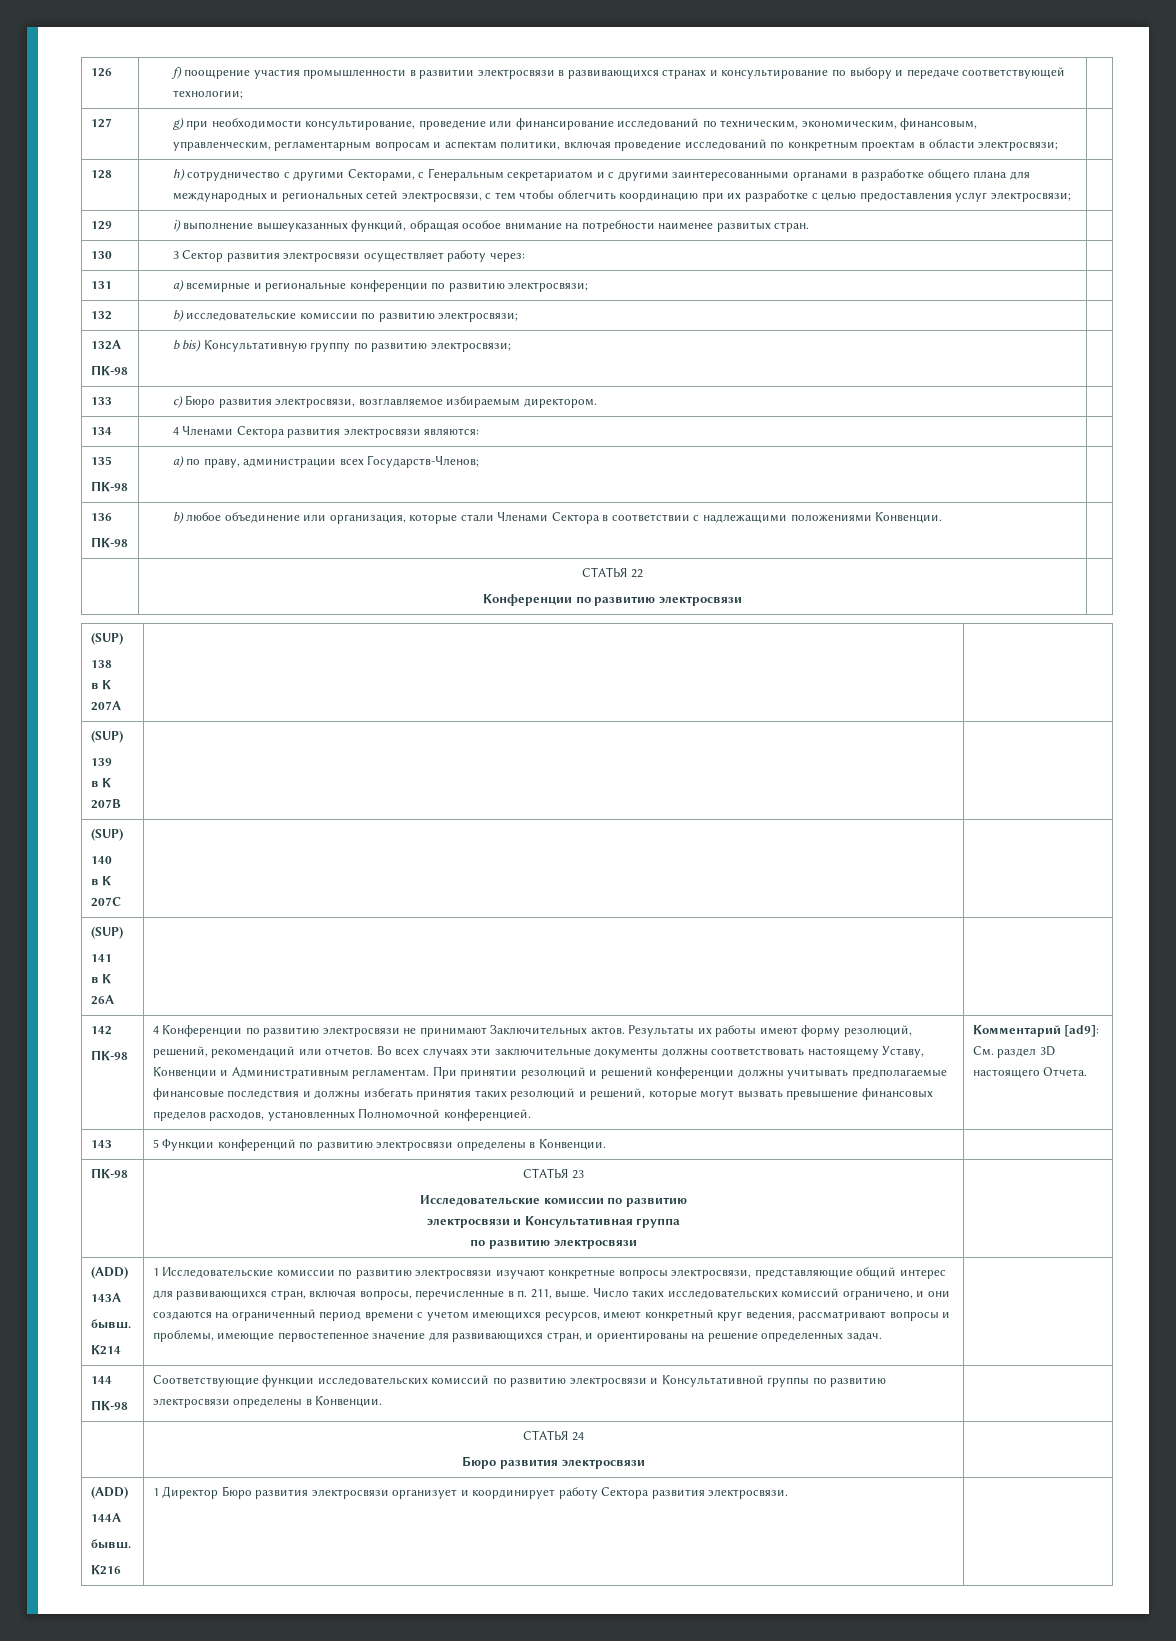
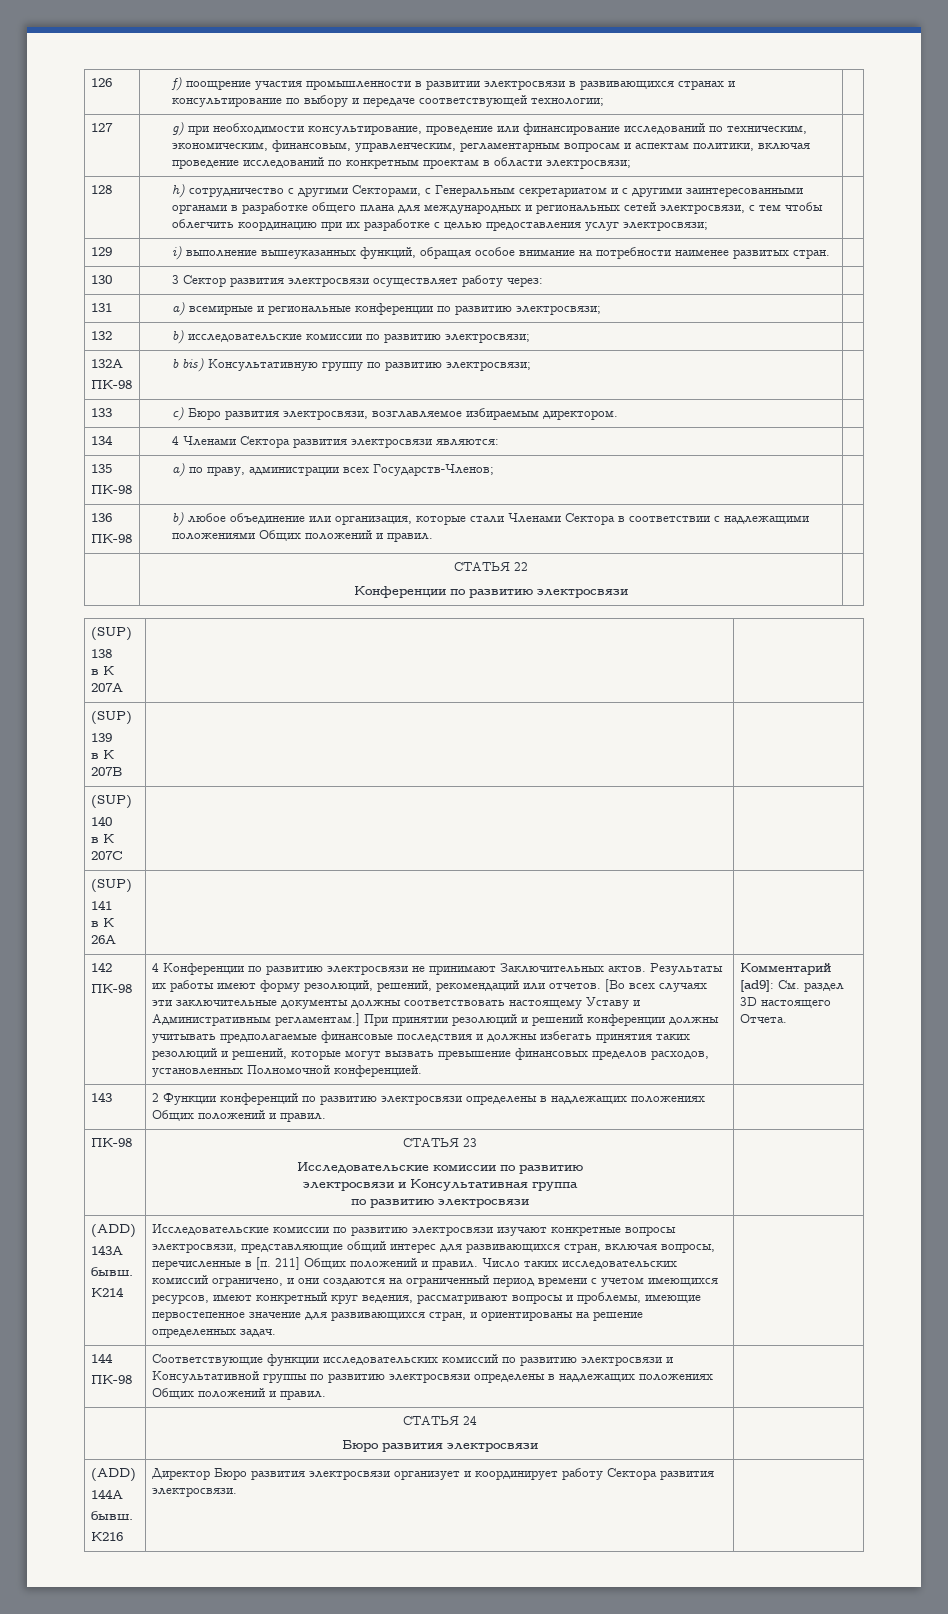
[875,512,943,523] Конвенции. -> [258,530,433,542] Общих положений и правил.
[376,1046,392,1055] Во -> [604,979,625,992] [Во
[882,1046,925,1058] [152,1067,217,1078] Уставу, Конвенции -> [585,997,629,1009] Уставу
[352,1069,430,1079] регламентам. -> [274,1013,360,1026] регламентам.]
[152,1139,159,1148] 5 -> [151,1093,159,1102] 2
[538,1139,606,1150] Конвенции. -> [550,1096,705,1104] [151,1110,326,1122] надлежащих положениях Общих положений и правил.
[152,1268,159,1276] 1 -> (124, 1292) none
[517,1289,590,1299] п. 211, выше. -> [255,1257,478,1270] [п. 211] Общих положений и правил.
[315,1396,383,1407] Конвенции. -> [558,1374,713,1382] [151,1388,326,1400] надлежащих положениях Общих положений и правил.
[152,1488,159,1496] 1 -> (123, 1536) none

